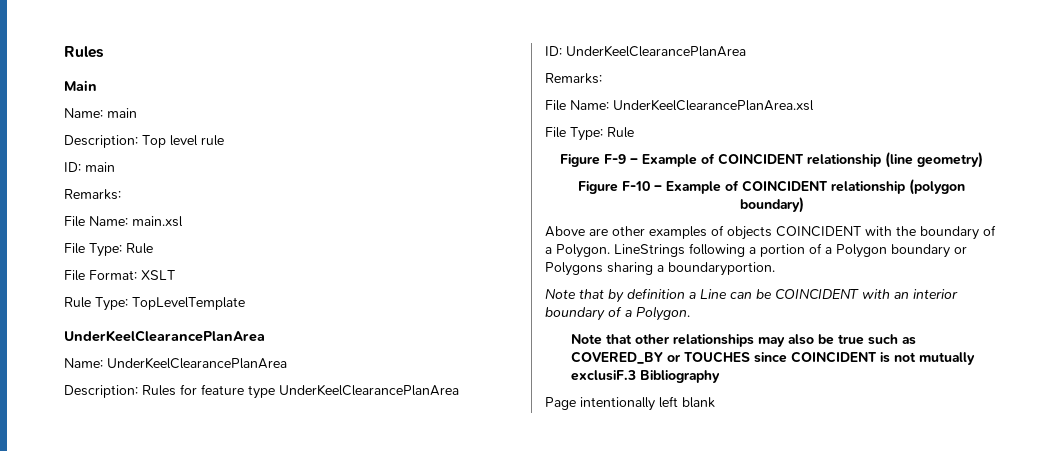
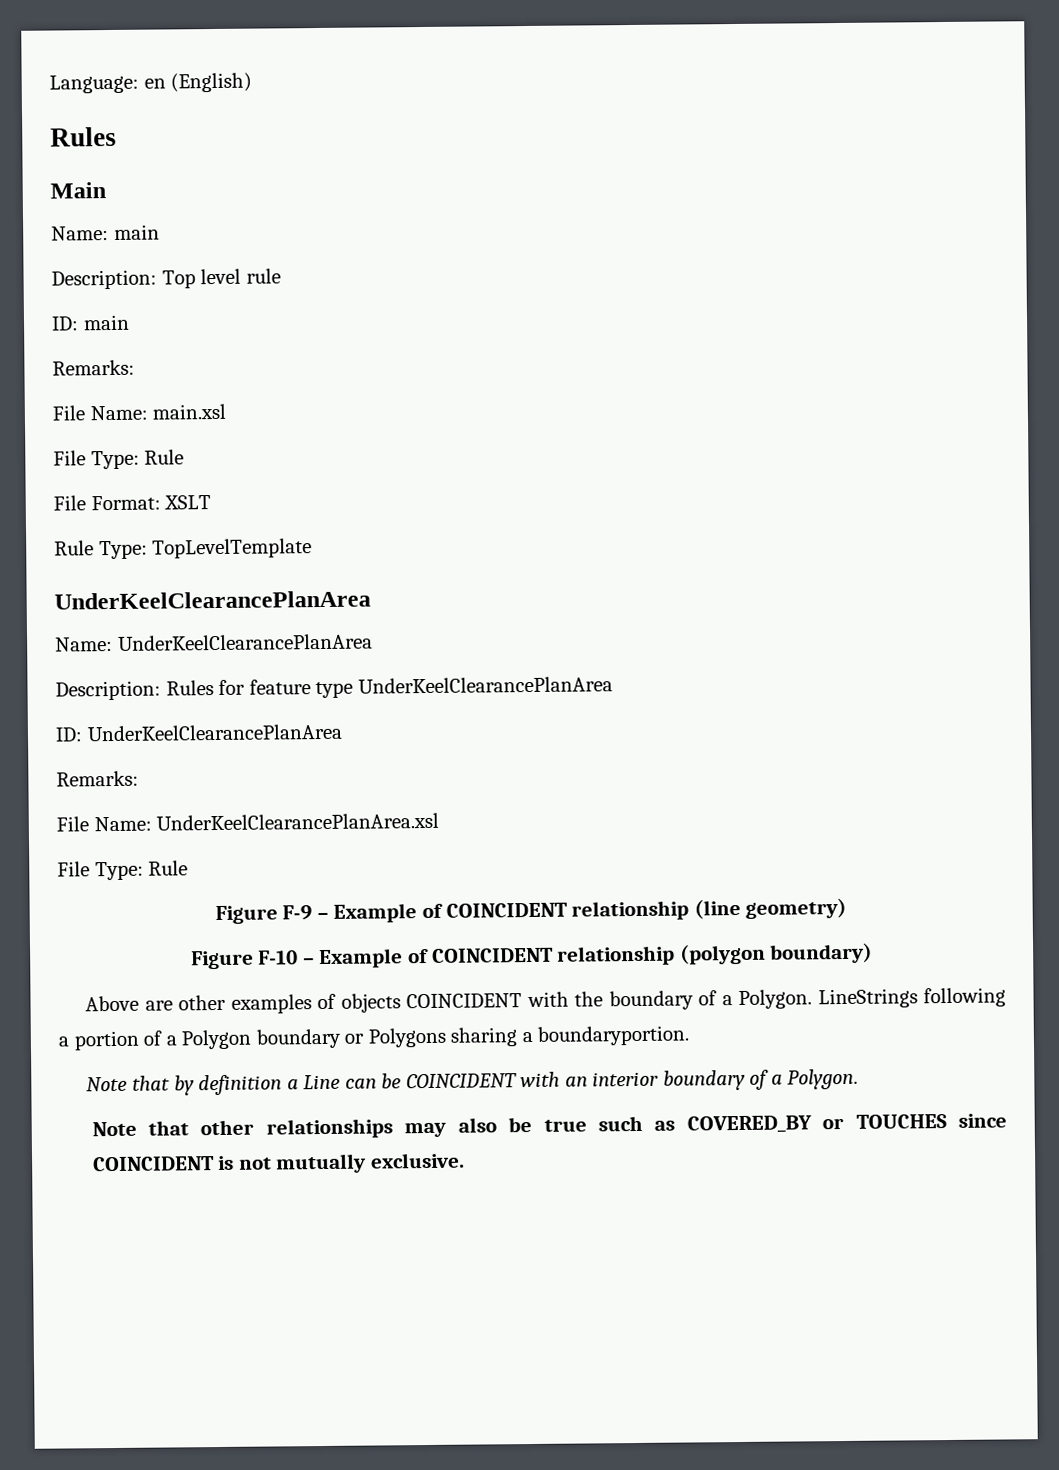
(64, 52) none -> [49,72,253,94] Language: en (English) //
[570,370,720,383] [545,396,715,411] exclusiF.3 Bibliography // Page intentionally left blank -> [370,1152,465,1169] exclusive.

